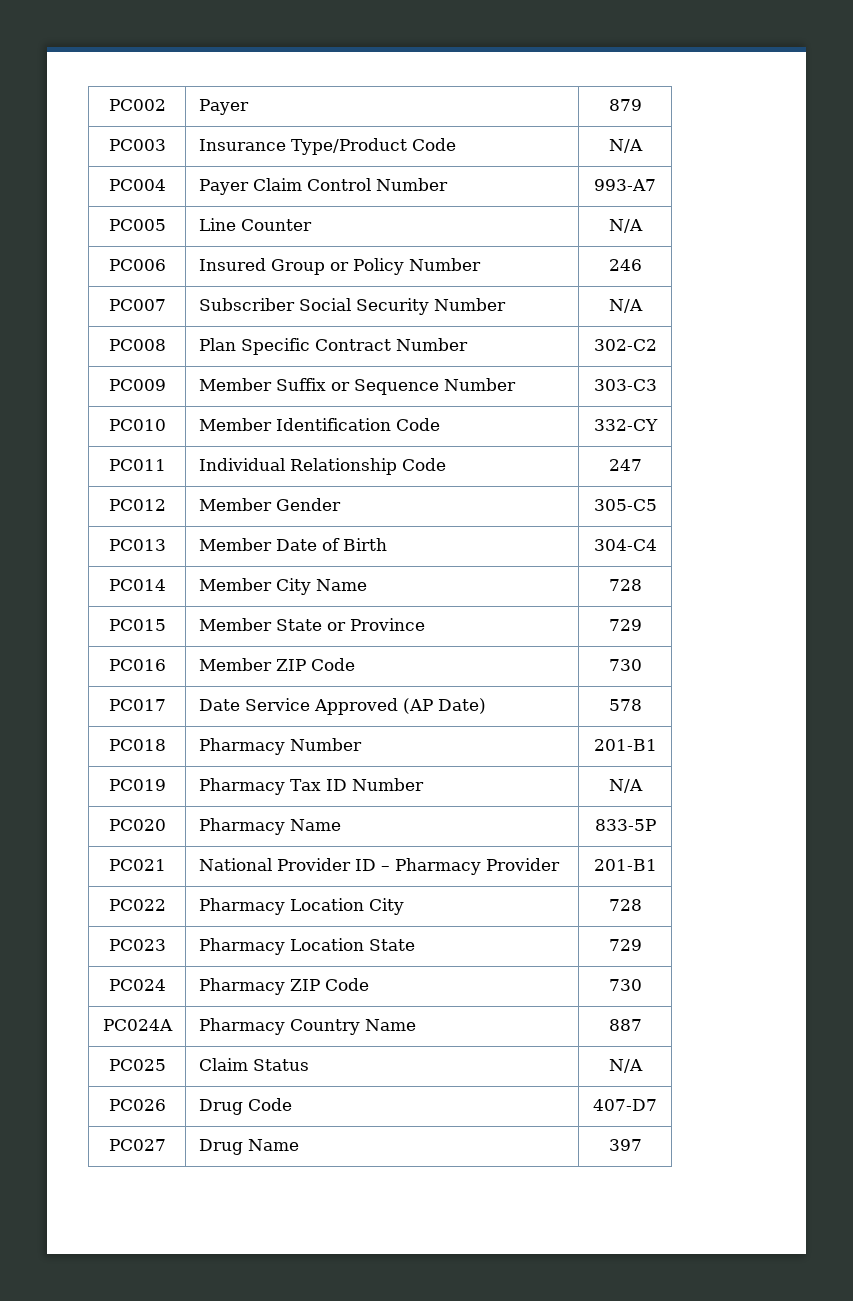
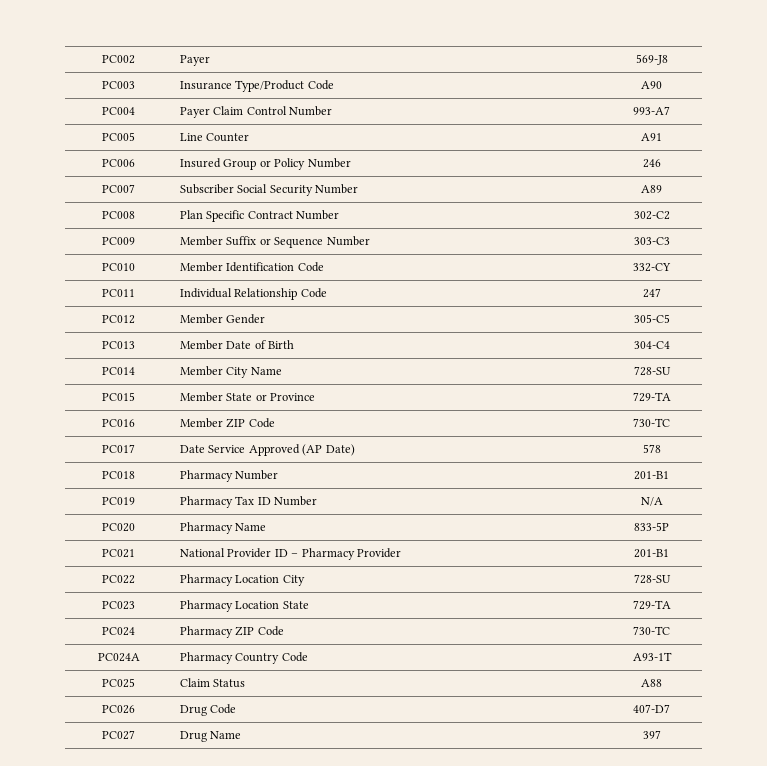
[608,99,642,111] 879 -> [635,54,668,65] 569-J8
[608,139,643,153] N/A -> [641,81,662,89] A90
[608,219,643,233] N/A -> [641,133,662,141] A91
[608,299,643,313] N/A -> [641,185,662,193] A89
[608,579,642,591] 728 -> [633,366,671,376] 728-SU
[608,619,642,631] 729 -> [632,392,671,402] 729-TA
[608,659,642,671] 730 -> [633,418,670,427] 730-TC
[608,899,642,911] 728 -> [633,574,671,584] 728-SU
[608,939,642,951] 729 -> [632,600,671,610] 729-TA
[608,979,642,991] 730 -> [633,626,670,635] 730-TC
[364,1019,416,1031] [608,1019,642,1031] Name | 887 -> [281,652,308,662] [632,652,672,661] Code | A93-1T
[608,1059,643,1073] N/A -> [641,679,662,687] A88

